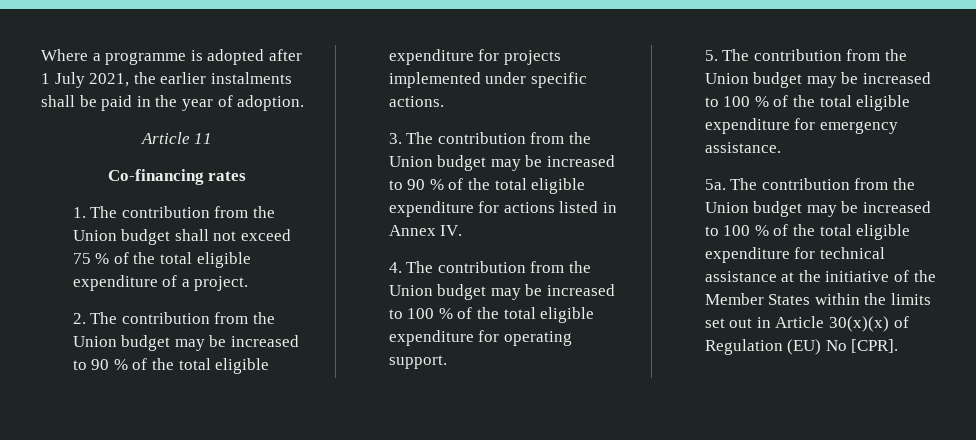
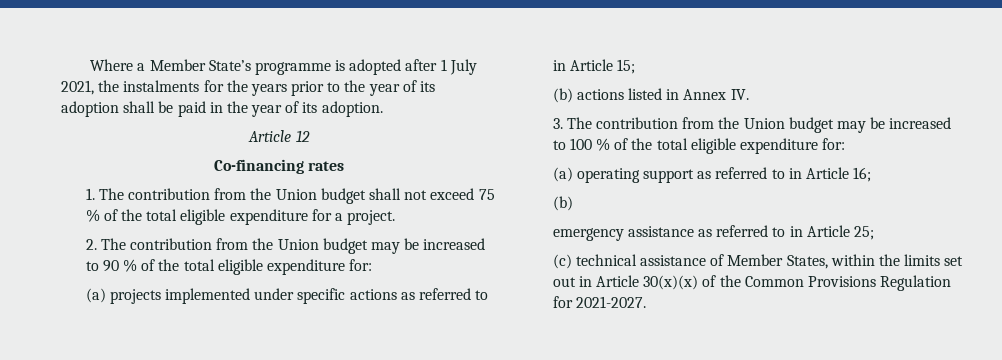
(101, 57) none -> [149,59,251,71] Member State’s
[160,72,292,84] earlier instalments -> [123,80,436,96] [61,101,119,117] instalments for the years prior to the year of its adoption
(233, 101) none -> [302,102,318,113] its
[194,133,213,144] 11 -> [295,130,310,142] 12
[162,275,178,287] of -> [311,209,332,221] for
[478,49,500,61] for -> [349,259,373,271] [85,288,106,303] for: // (a)
[388,96,444,107] [388,132,592,144] [388,155,616,171] [388,178,586,194] [388,201,500,217] actions. // 3. The contribution from the Union budget may be increased to 90 % of the total eligible expenditure for -> [349,288,489,300] [552,59,636,74] [552,88,573,103] actions as referred to in Article 15; // (b)
[388,262,402,273] 4. -> [552,118,563,129] 3.
[478,330,572,346] [388,355,447,369] [704,49,908,61] [704,72,932,88] [704,95,911,111] [704,118,898,134] [704,142,781,153] [704,178,916,190] [704,201,932,217] [704,224,911,240] [704,247,885,263] [704,270,936,282] [704,293,811,305] for operating support. // 5. The contribution from the Union budget may be increased to 100 % of the total eligible expenditure for emergency assistance. // 5a. The contribution from the Union budget may be increased to 100 % of the total eligible expenditure for technical assistance at the initiative of the Member States -> [822,138,846,150] [552,167,872,183] [552,196,573,211] [552,225,875,241] [552,254,828,269] for: // (a) operating support as referred to in Article 16; // (b) // emergency assistance as referred to in Article 25; // (c) technical assistance of Member States,
[704,339,899,355] Regulation (EU) No [CPR]. -> [719,275,952,291] [552,296,646,308] the Common Provisions Regulation for 2021-2027.

